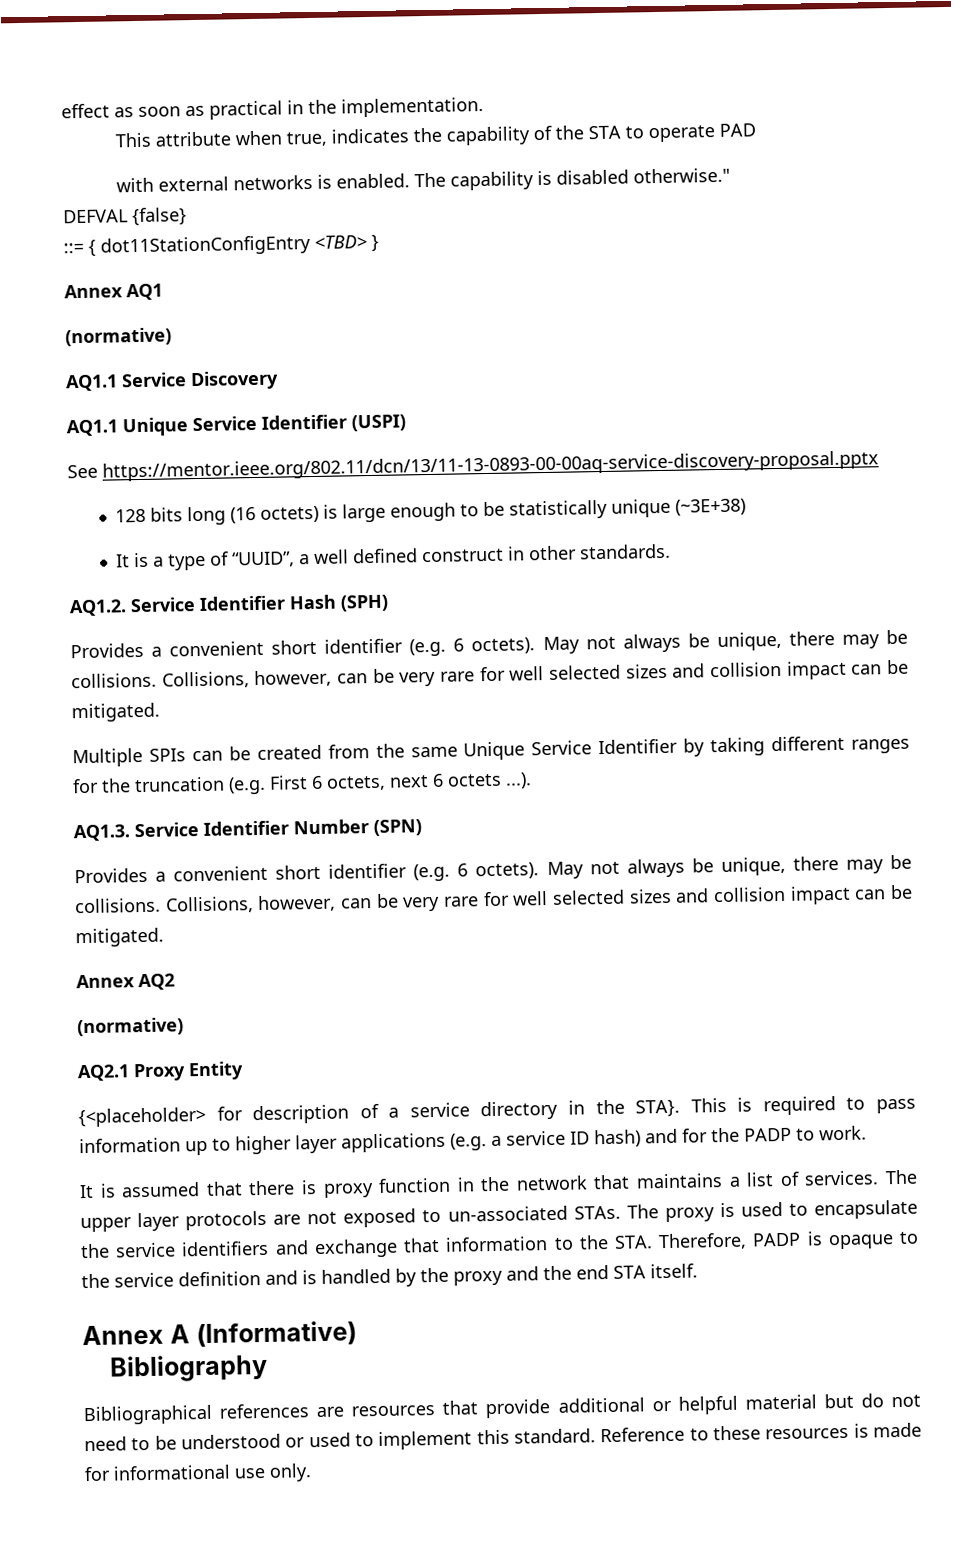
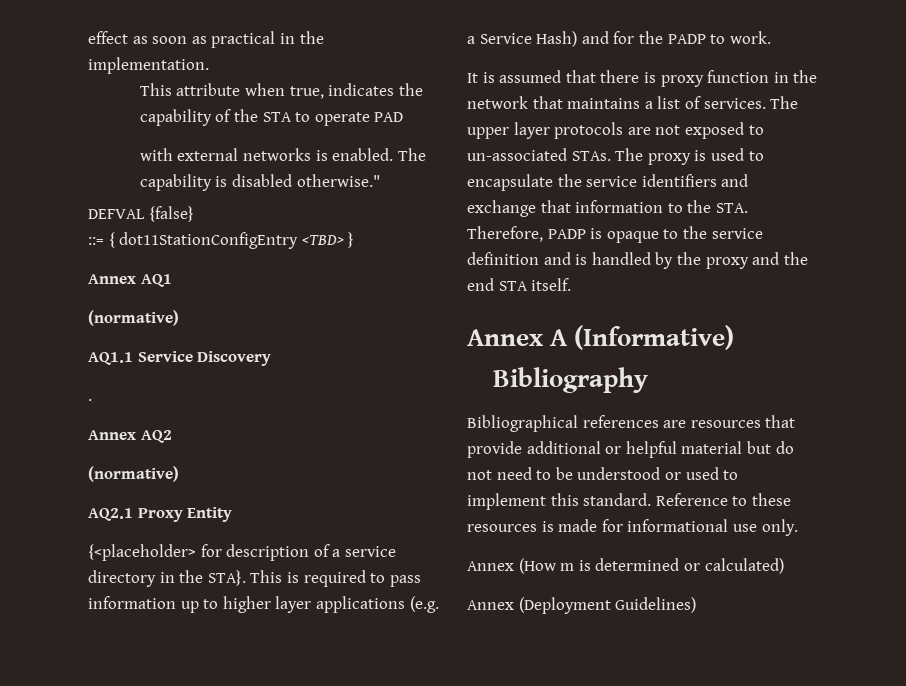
[66,414,406,437] [67,450,879,482] [114,498,746,526] [115,543,671,571] [69,594,389,617] [70,629,909,659] [71,659,909,689] [71,702,160,723] [72,735,911,768] [72,772,532,795] [73,819,422,842] [74,854,913,884] [74,884,913,914] [75,927,164,948] AQ1.1 Unique Service Identifier (USPI) // See https://mentor.ieee.org/802.11/dcn/13/11-13-0893-00-00aq-service-discovery-proposal.pptx // 128 bits long (16 octets) is large enough to be statistically unique (~3E+38) // It is a type of “UUID”, a well defined construct in other standards. // AQ1.2. Service Identifier Hash (SPH) // Provides a convenient short identifier (e.g. 6 octets). May not always be unique, there may be collisions. Collisions, however, can be very rare for well selected sizes and collision impact can be mitigated. // Multiple SPIs can be created from the same Unique Service Identifier by taking different ranges for the truncation (e.g. First 6 octets, next 6 octets ...). // AQ1.3. Service Identifier Number (SPN) // Provides a convenient short identifier (e.g. 6 octets). May not always be unique, there may be collisions. Collisions, however, can be very rare for well selected sizes and collision impact can be mitigated. -> [88,399,92,401] .
[506,1129,641,1148] service ID hash) -> [479,31,578,47] Service Hash)
(312, 1472) none -> [467,558,784,574] [467,597,697,614] // Annex (How m is determined or calculated) // Annex (Deployment Guidelines)

